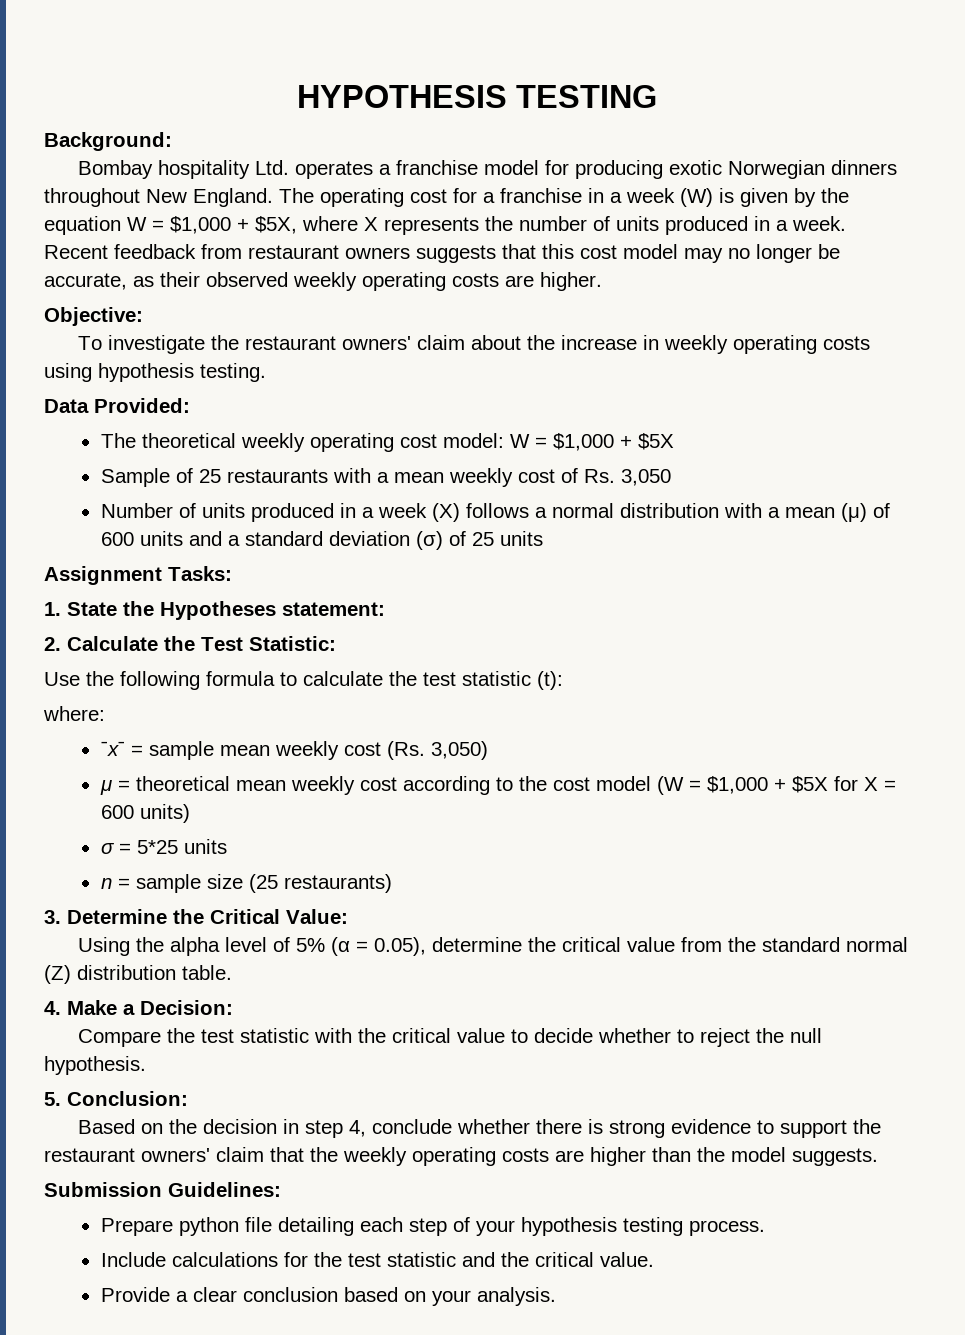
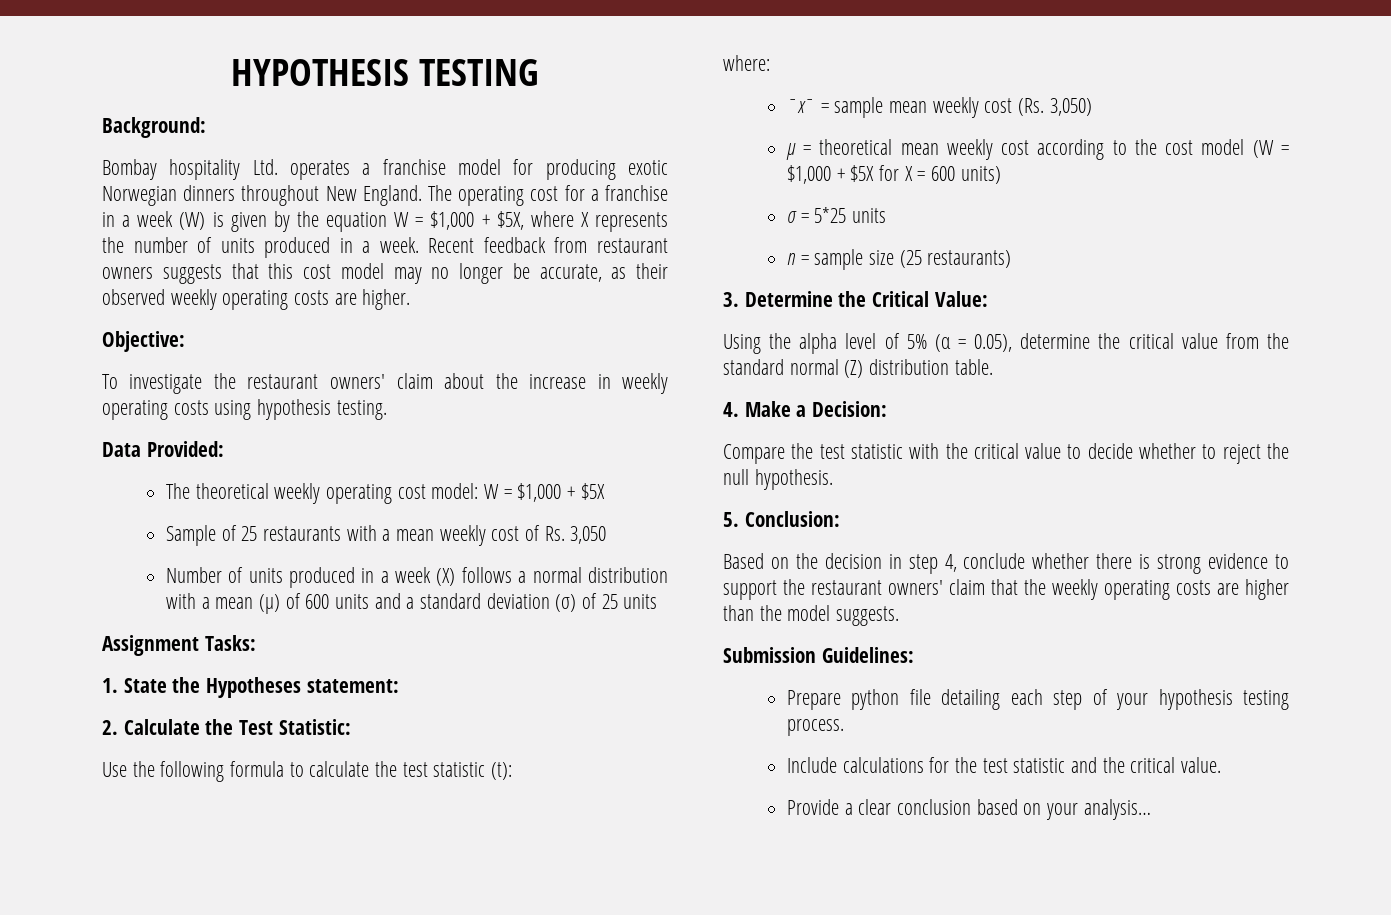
[476,1287,556,1306] analysis. -> [1083,799,1151,820] analysis…

